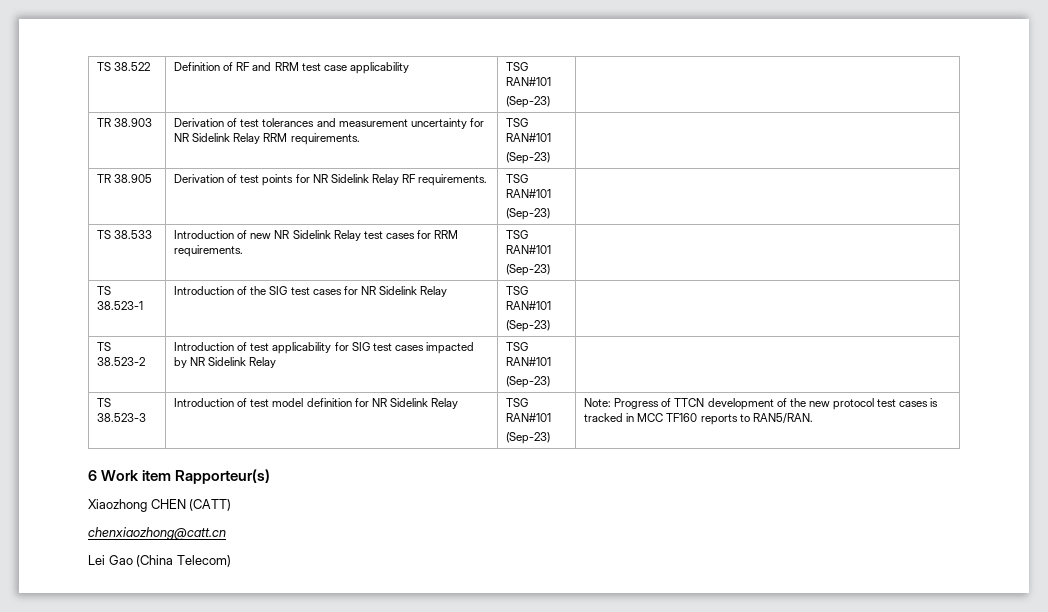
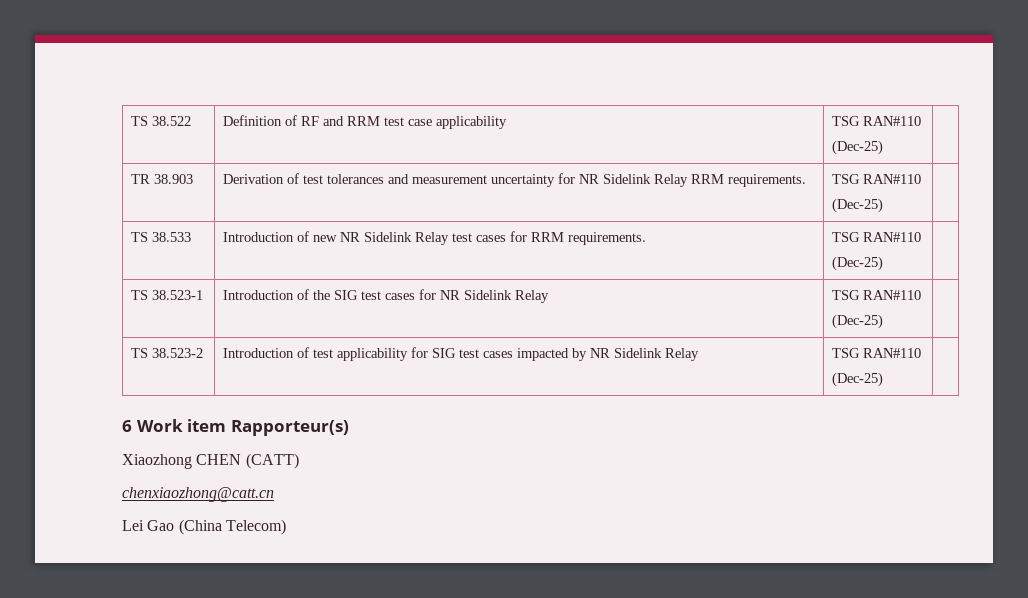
[506,77,552,86] [506,96,551,108] RAN#101 // (Sep-23) -> [863,116,922,126] [832,140,884,155] RAN#110 // (Dec-25)
[506,133,552,142] [506,152,551,164] [97,174,153,183] [174,174,488,186] [506,174,529,183] [506,189,552,198] [506,208,551,220] RAN#101 // (Sep-23) | // TR 38.905 | Derivation of test points for NR Sidelink Relay RF requirements. | TSG RAN#101 // (Sep-23) -> [863,174,922,184] [832,198,884,213] RAN#110 // (Dec-25)
[506,245,552,254] [506,264,551,276] RAN#101 // (Sep-23) -> [863,232,922,242] [832,256,884,271] RAN#110 // (Dec-25)
[506,301,552,310] [506,320,551,332] RAN#101 // (Sep-23) -> [863,290,922,300] [832,314,884,329] RAN#110 // (Dec-25)
[506,357,552,366] [506,376,551,388] [97,398,112,407] [97,413,147,422] [174,398,458,409] [506,398,529,407] [506,413,552,422] [506,432,551,444] [584,398,939,410] [584,413,813,425] RAN#101 // (Sep-23) | // TS 38.523-3 | Introduction of test model definition for NR Sidelink Relay | TSG RAN#101 // (Sep-23) | Note: Progress of TTCN development of the new protocol test cases is tracked in MCC TF160 reports to RAN5/RAN. -> [863,348,922,358] [832,372,884,387] RAN#110 // (Dec-25) |

